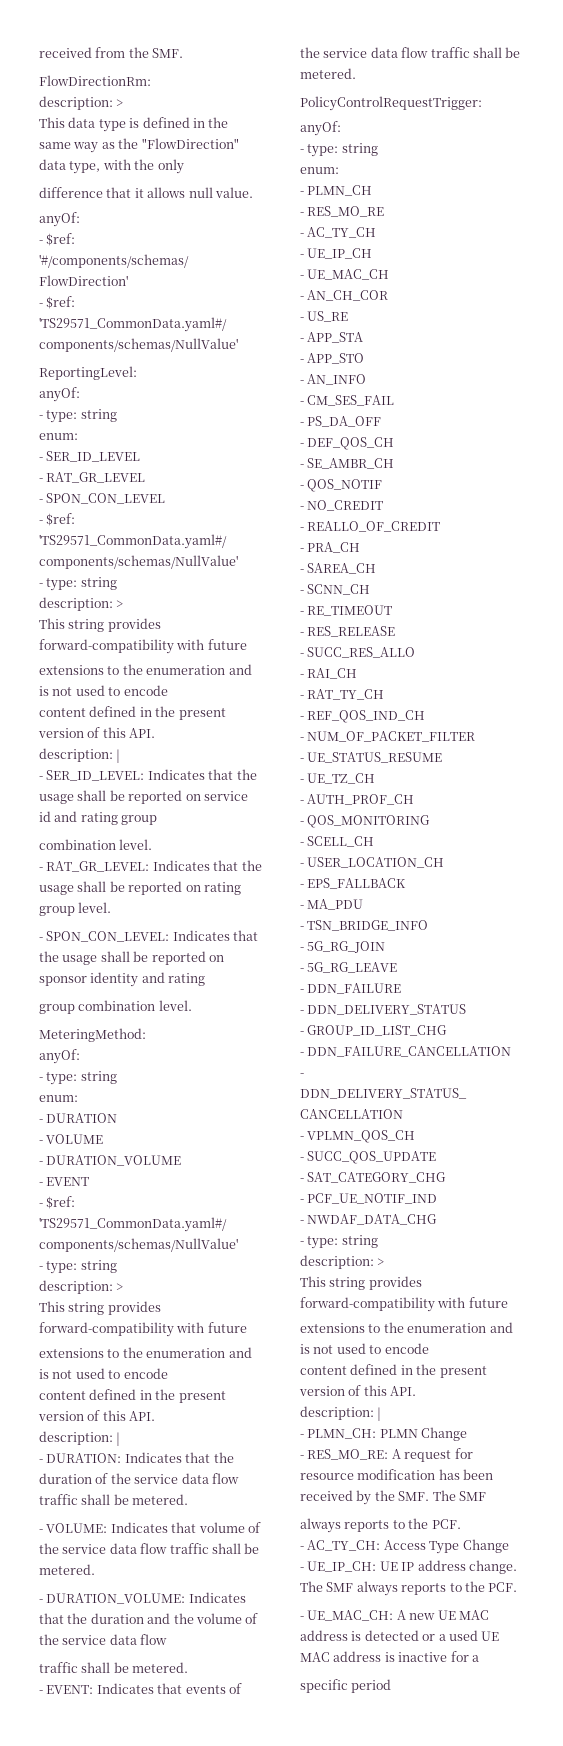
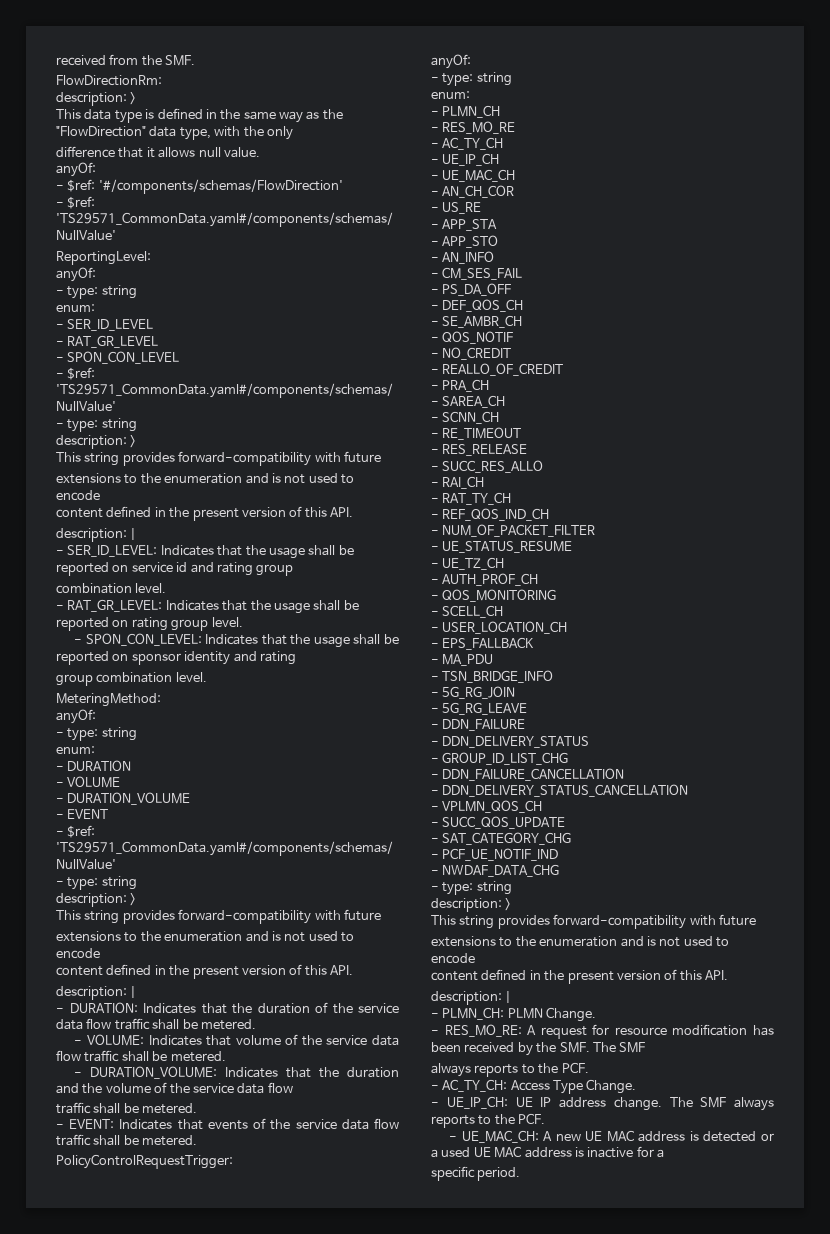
[421,1427,468,1441] Change -> [546,1007,597,1022] Change.
[462,1539,509,1553] Change -> [586,1079,637,1094] Change.
[351,1679,392,1693] period -> [477,1167,521,1181] period.

